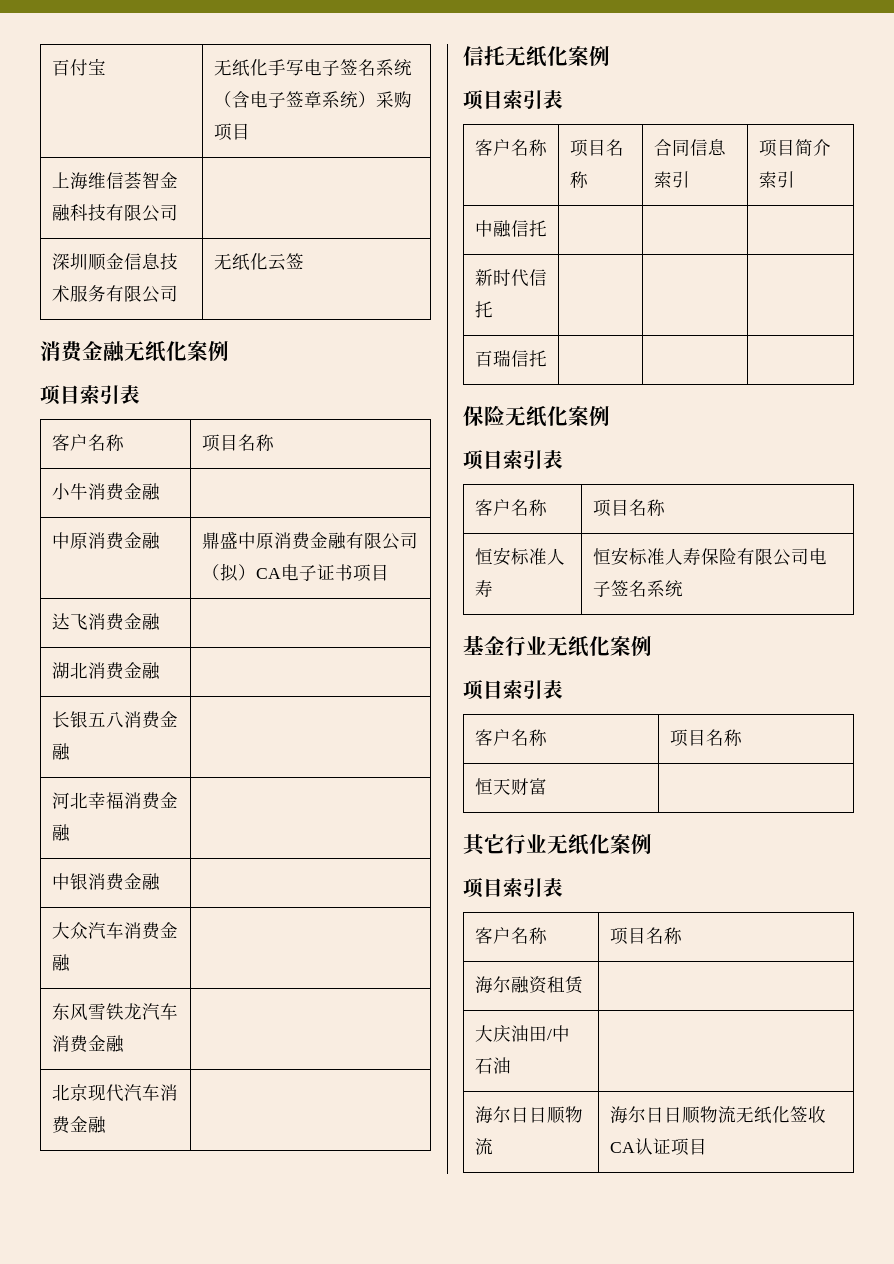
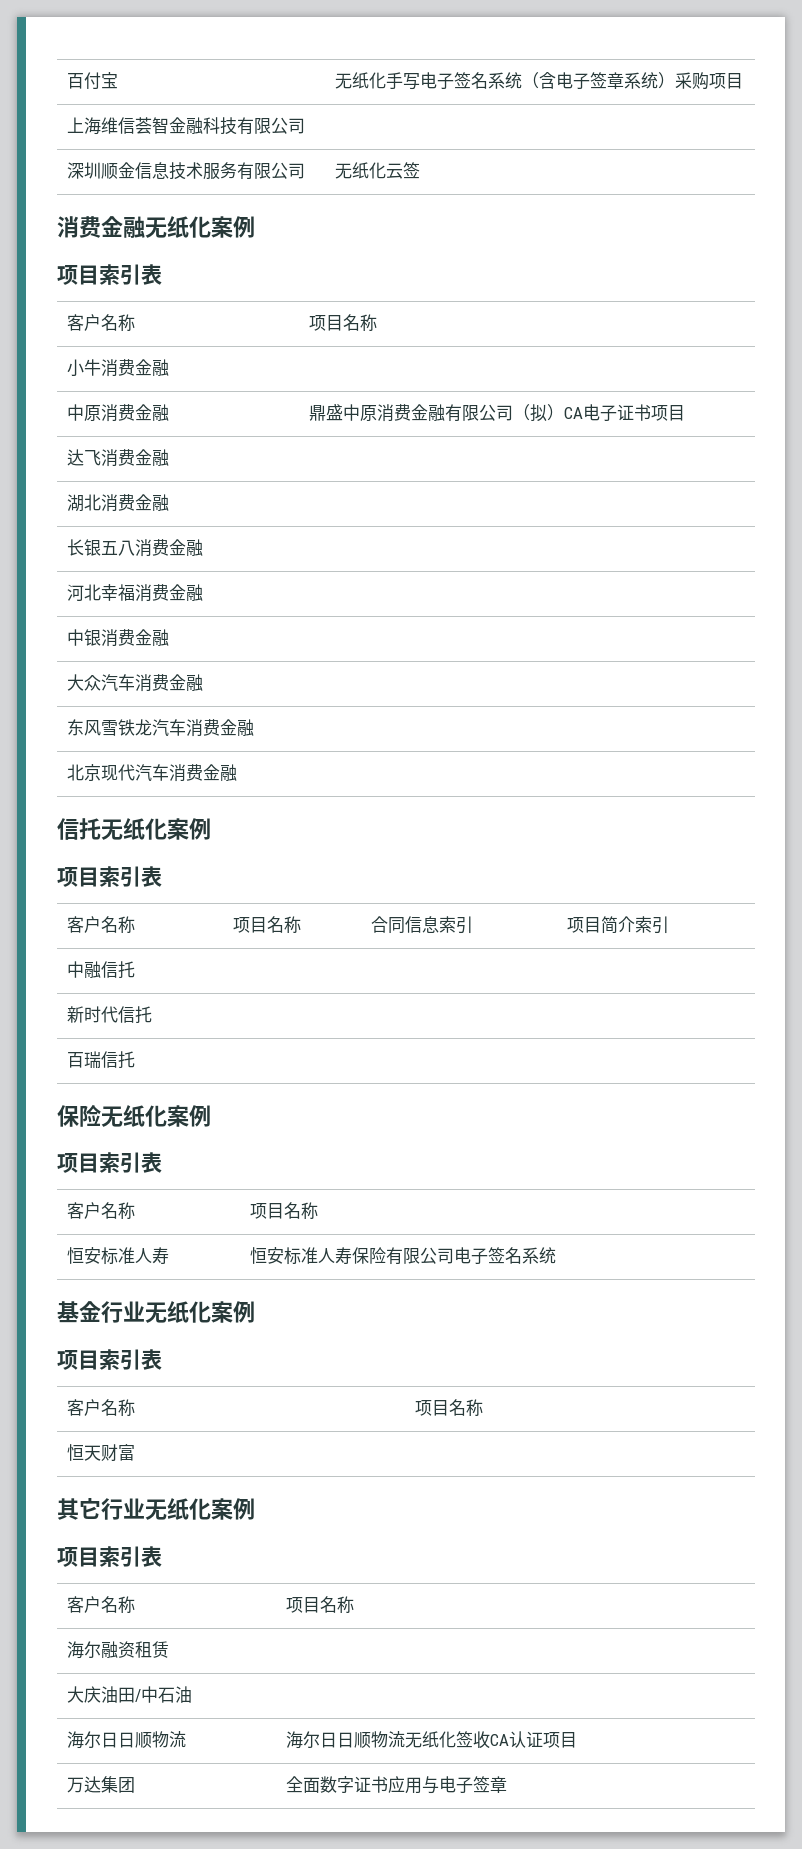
(707, 1146) none -> [66,1776,135,1793] [285,1776,507,1794] // 万达集团 | 全面数字证书应用与电子签章

